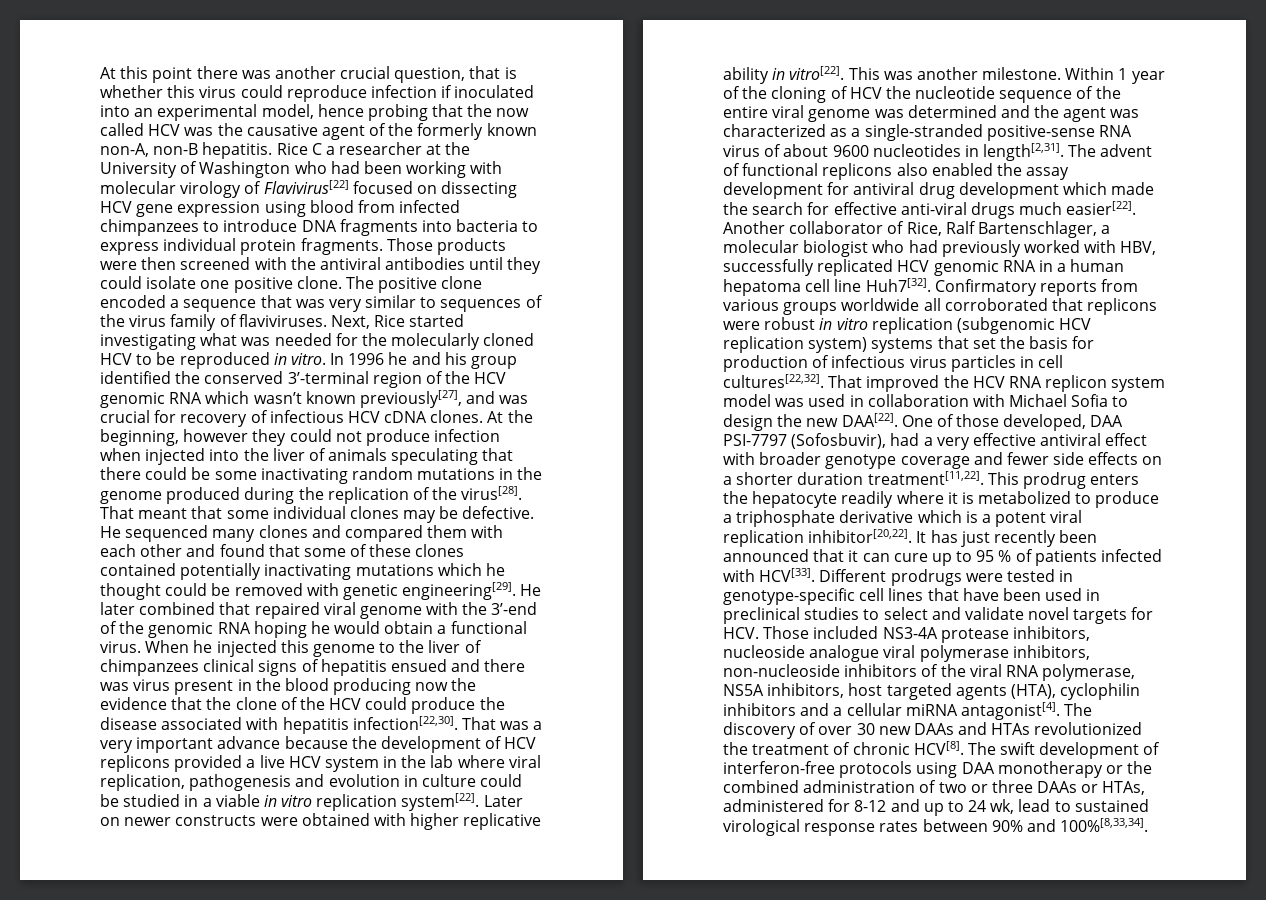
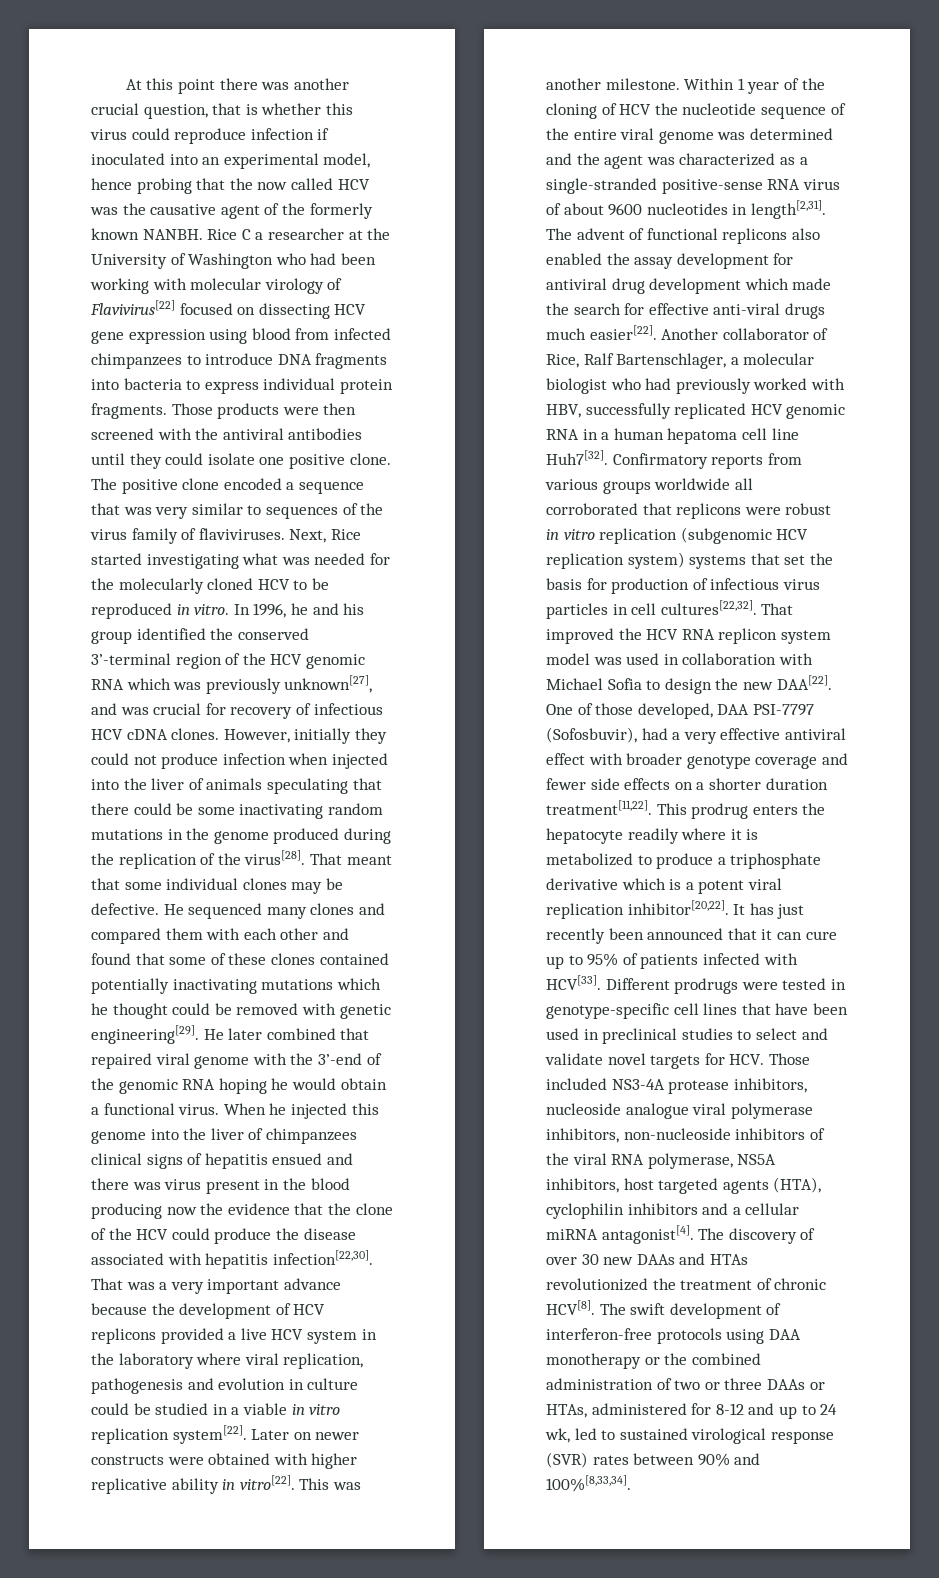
[100,142,273,159] non-A, non-B hepatitis. -> [142,229,203,240] NANBH.
[348,353,385,365] 1996 -> [253,603,287,618] 1996,
[253,390,462,408] wasn’t known previously[27], -> [173,675,373,694] was previously unknown[27],
[487,410,533,423] [100,429,249,446] At the beginning, however -> [223,728,352,744] However, initially
[379,642,396,653] to -> [150,1129,179,1140] into
[430,755,454,768] lab -> [118,1353,194,1369] laboratory
[976,550,1012,562] 95 % -> [587,953,619,967] 95%
[1018,799,1051,812] lead -> [574,1428,597,1440] led
(876, 829) none -> [546,1452,588,1468] (SVR)

